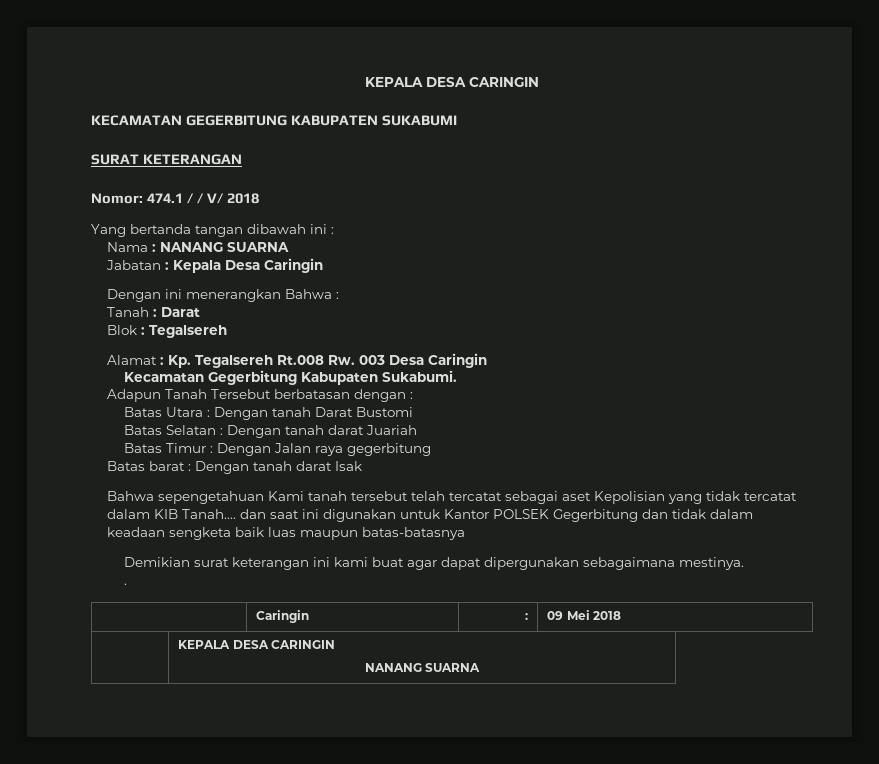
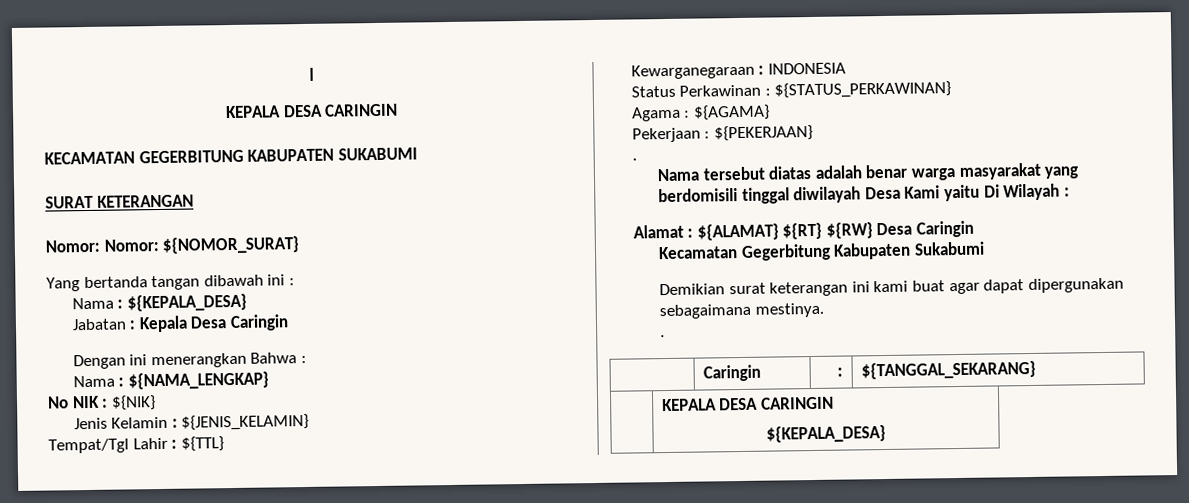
(365, 82) none -> [308,67,314,81] l //
[146,193,259,204] 474.1 / / V/ 2018 -> [103,236,300,254] Nomor: ${NOMOR_SURAT}
[160,242,290,252] NANANG SUARNA -> [126,293,247,312] ${KEPALA_DESA}
[107,307,201,317] [107,325,228,338] [107,355,386,368] Tanah : Darat // Blok : Tegalsereh // Alamat : Kp. Tegalsereh Rt.008 Rw. 003 -> [72,371,269,390] [47,395,156,411] [73,413,310,431] [48,436,224,454] [630,62,846,80] [630,81,952,99] [631,104,770,122] [631,124,813,143] [631,158,637,161] [657,162,1080,182] [658,183,1070,204] [632,222,873,241] Nama : ${NAMA_LENGKAP} // No NIK : ${NIK} // Jenis Kelamin : ${JENIS_KELAMIN} // Tempat/Tgl Lahir : ${TTL} // Kewarganegaraan : INDONESIA // Status Perkawinan : ${STATUS_PERKAWINAN} // Agama : ${AGAMA} // Pekerjaan : ${PEKERJAAN} // . // Nama tersebut diatas adalah benar warga masyarakat yang berdomisili tinggal diwilayah Desa Kami yaitu Di Wilayah : // Alamat : ${ALAMAT} ${RT} ${RW}
[381,370,457,382] [107,389,414,402] [123,407,413,420] [123,425,417,438] [123,443,431,456] [107,461,363,474] [107,491,798,504] [107,509,754,522] [107,527,466,540] Sukabumi. // Adapun Tanah Tersebut berbatasan dengan : // Batas Utara : Dengan tanah Darat Bustomi // Batas Selatan : Dengan tanah darat Juariah // Batas Timur : Dengan Jalan raya gegerbitung // Batas barat : Dengan tanah darat Isak // Bahwa sepengetahuan Kami tanah tersebut telah tercatat sebagai aset Kepolisian yang tidak tercatat dalam KIB Tanah.... dan saat ini digunakan untuk Kantor POLSEK Gegerbitung dan tidak dalam keadaan sengketa baik luas maupun batas-batasnya -> [913,241,985,256] Sukabumi
[547,610,621,620] [178,640,335,649] [364,663,481,672] 09 Mei 2018 // | KEPALA DESA CARINGIN // NANANG SUARNA -> [860,360,1036,380] [661,396,834,412] [766,425,886,443] ${TANGGAL_SEKARANG} // | KEPALA DESA CARINGIN // ${KEPALA_DESA}

